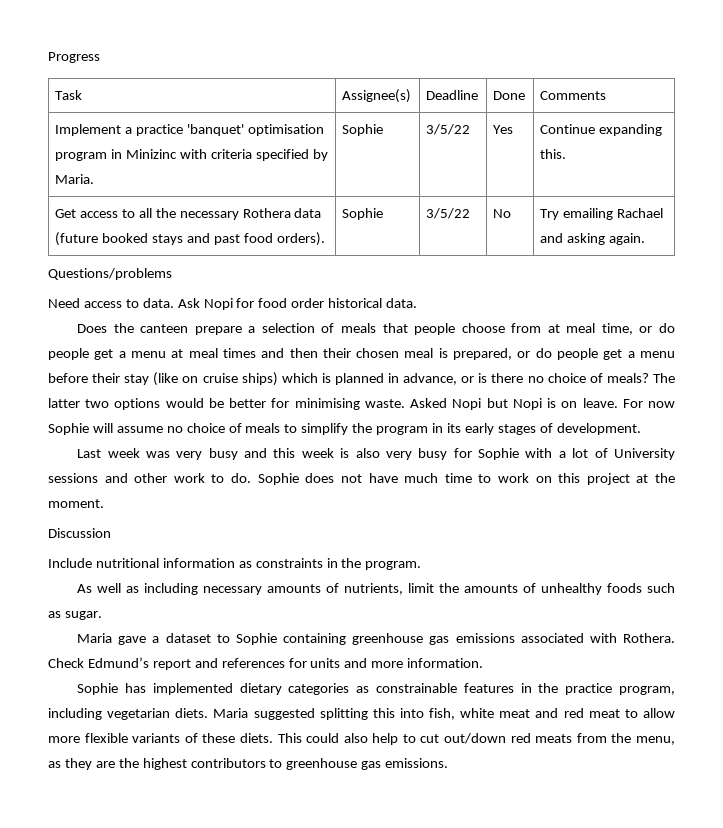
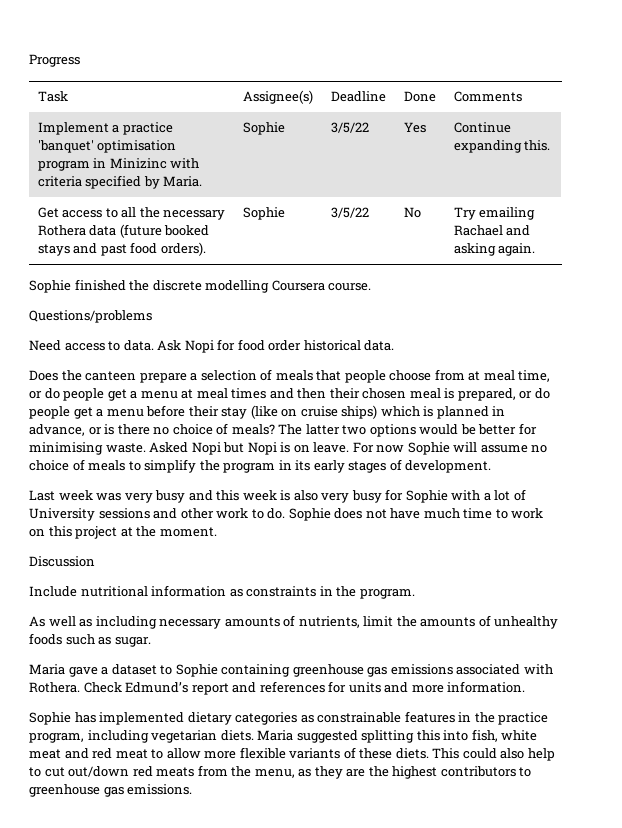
(645, 239) none -> [29,279,372,293] // Sophie finished the discrete modelling Coursera course.

